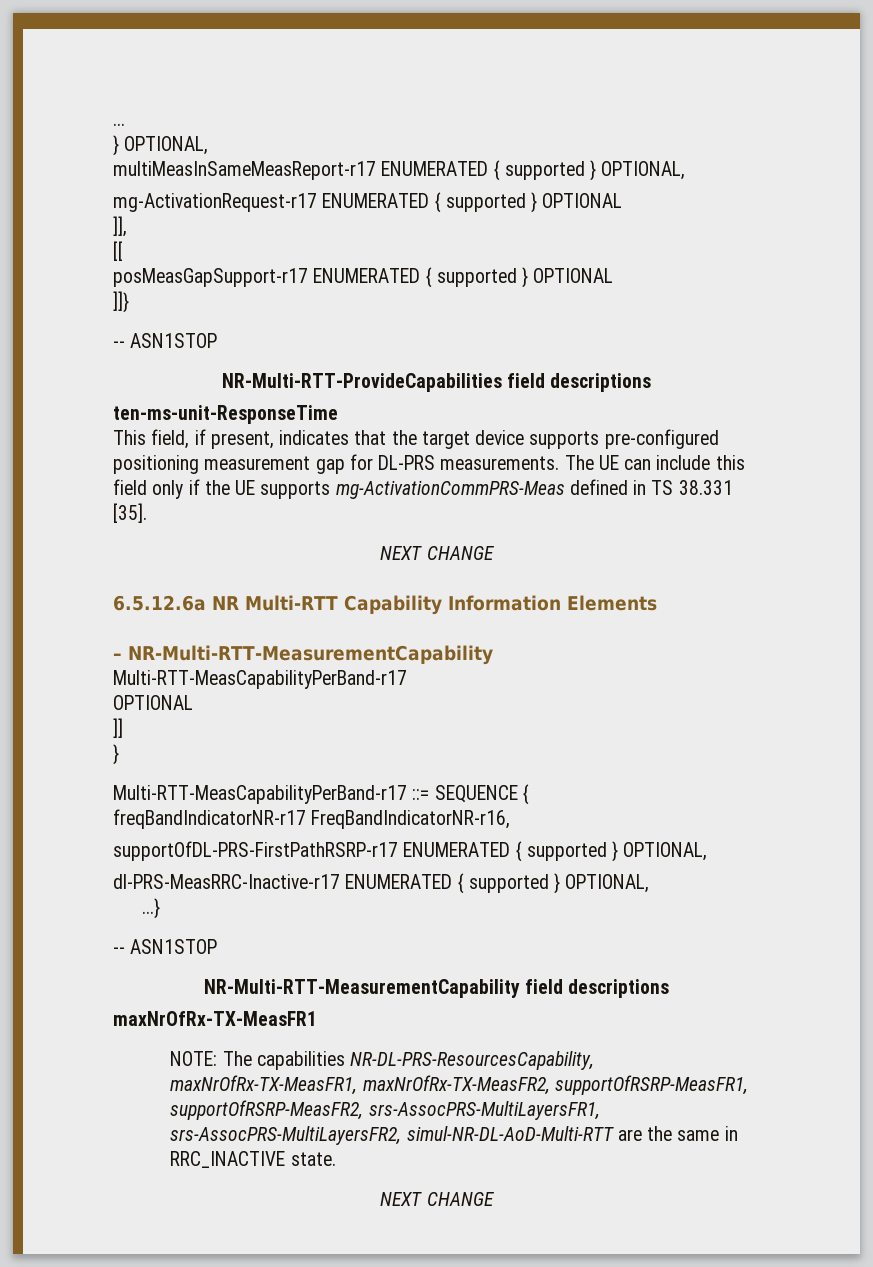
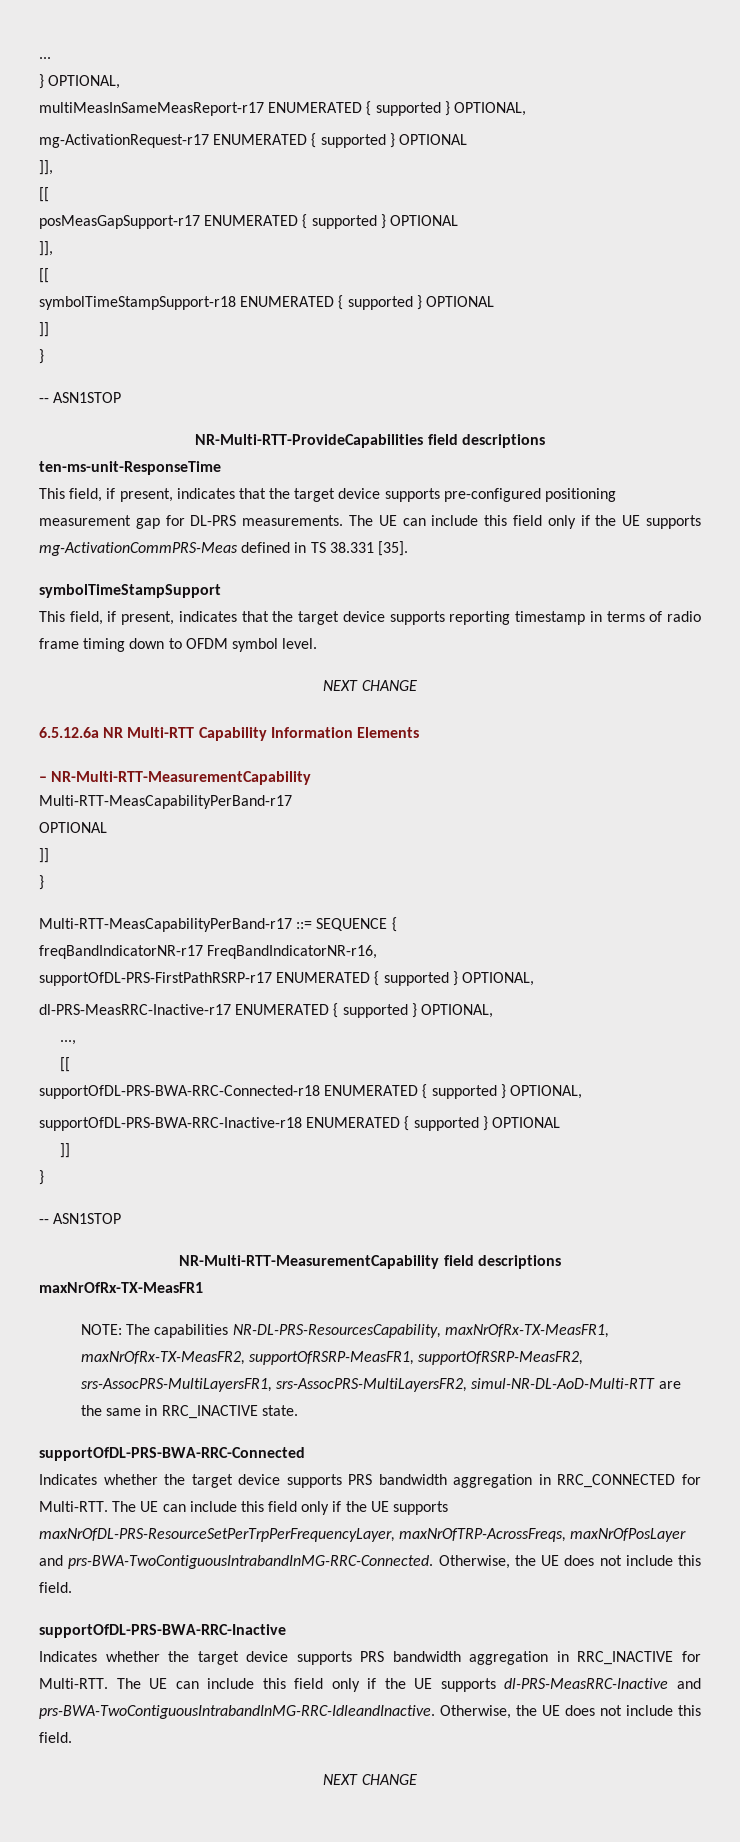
[113,291,129,313] ]]} -> [39,241,53,256] [39,268,49,283] [39,295,494,310] [39,322,49,337] [39,349,44,364] ]], // [[ // symbolTimeStampSupport-r18 ENUMERATED { supported } OPTIONAL // ]] // }
(147, 513) none -> [39,584,221,598] [39,611,702,625] [39,638,318,652] // symbolTimeStampSupport // This field, if present, indicates that the target device supports reporting timestamp in terms of radio frame timing down to OFDM symbol level.
[141,898,160,919] ...} -> [60,1040,77,1045] [60,1057,71,1072] [39,1084,582,1099] [39,1116,560,1131] [60,1143,71,1158] [39,1170,44,1185] ..., // [[ // supportOfDL-PRS-BWA-RRC-Connected-r18 ENUMERATED { supported } OPTIONAL, // supportOfDL-PRS-BWA-RRC-Inactive-r18 ENUMERATED { supported } OPTIONAL // ]] // }
(336, 1159) none -> [39,1447,305,1461] [39,1474,701,1488] [39,1501,449,1515] [39,1528,687,1542] [39,1555,701,1569] [39,1582,72,1593] [39,1624,286,1638] [39,1651,701,1665] [39,1678,702,1692] [39,1705,701,1719] [39,1732,72,1743] // supportOfDL-PRS-BWA-RRC-Connected // Indicates whether the target device supports PRS bandwidth aggregation in RRC_CONNECTED for Multi-RTT. The UE can include this field only if the UE supports maxNrOfDL-PRS-ResourceSetPerTrpPerFrequencyLayer, maxNrOfTRP-AcrossFreqs, maxNrOfPosLayer and prs-BWA-TwoContiguousIntrabandInMG-RRC-Connected. Otherwise, the UE does not include this field. // supportOfDL-PRS-BWA-RRC-Inactive // Indicates whether the target device supports PRS bandwidth aggregation in RRC_INACTIVE for Multi-RTT. The UE can include this field only if the UE supports dl-PRS-MeasRRC-Inactive and prs-BWA-TwoContiguousIntrabandInMG-RRC-IdleandInactive. Otherwise, the UE does not include this field.

